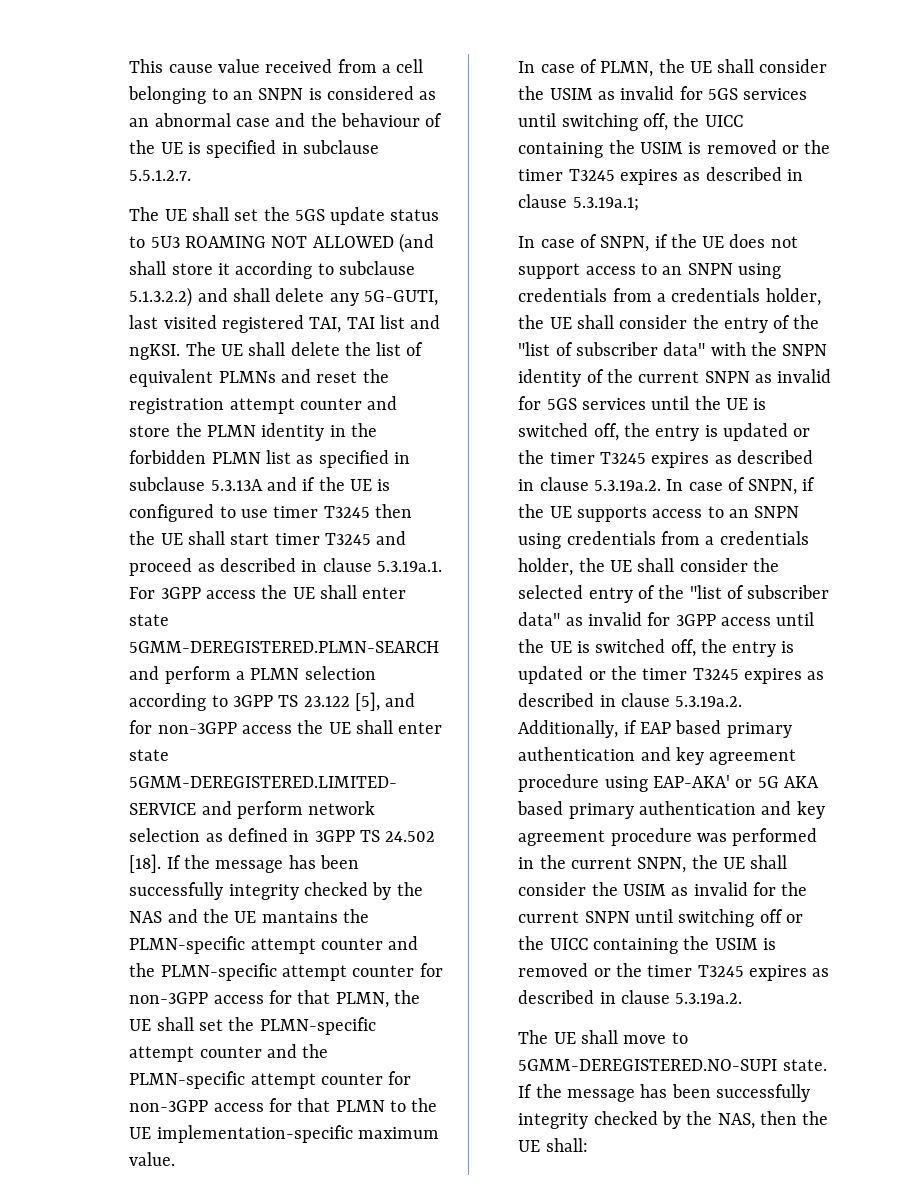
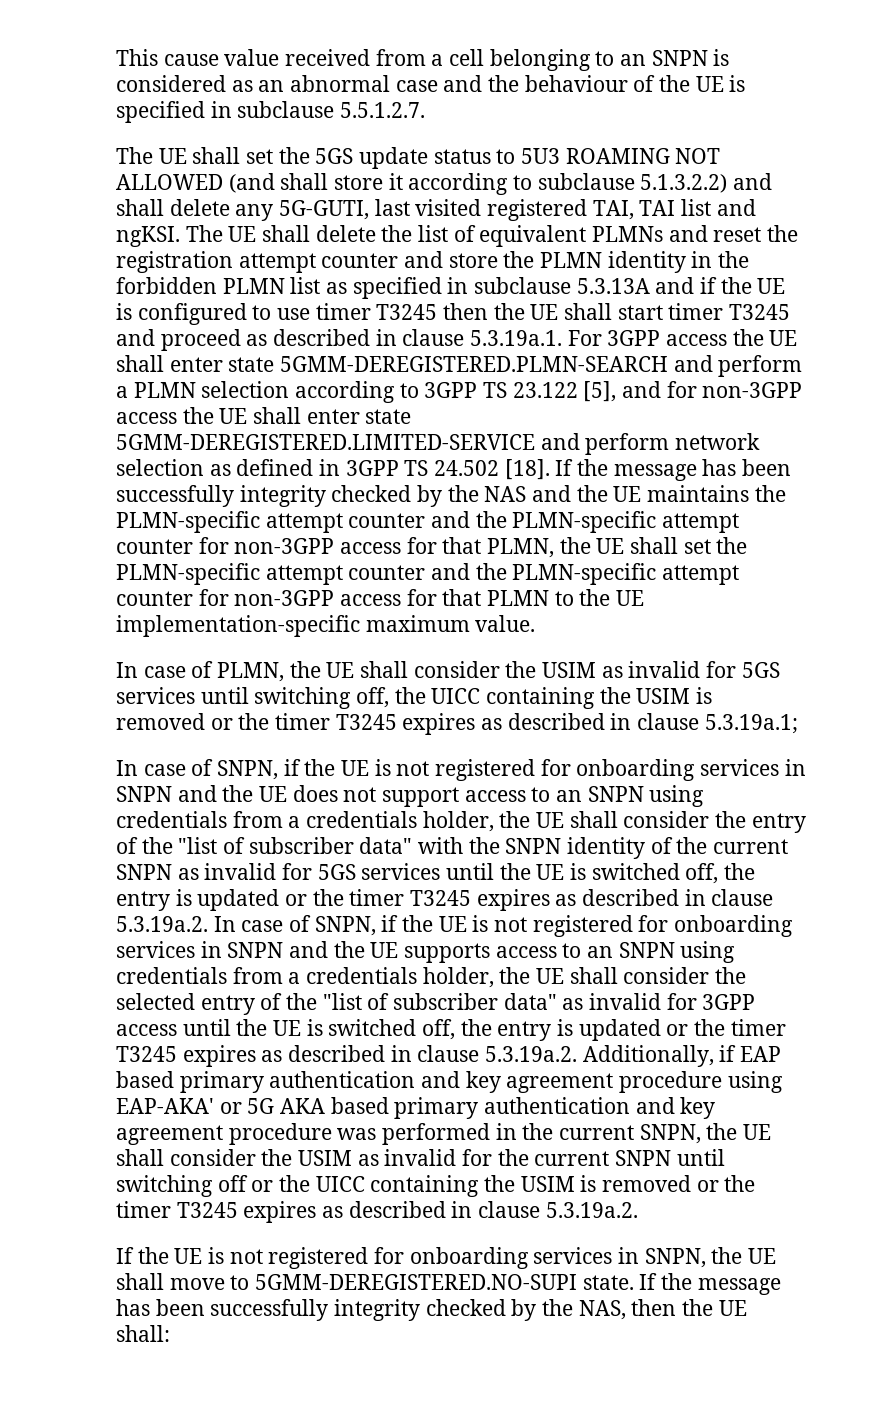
[261,911,338,923] mantains -> [646,485,749,502] maintains
(725, 242) none -> [374,759,806,781] [115,785,287,802] is not registered for onboarding services in SNPN and the UE
(572, 512) none -> [472,915,793,937] [115,941,399,958] is not registered for onboarding services in SNPN and the UE
[518,1030,549,1044] The -> [115,1247,743,1269] If the UE is not registered for onboarding services in SNPN, the

